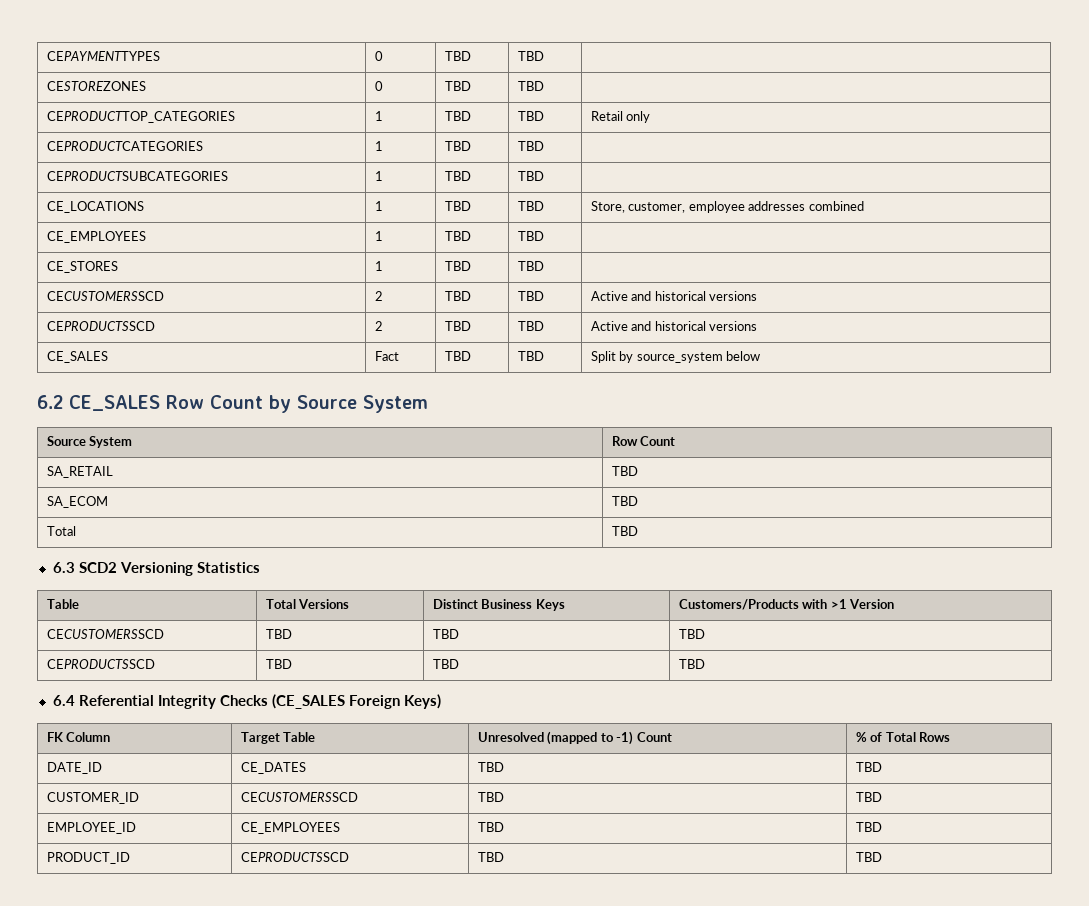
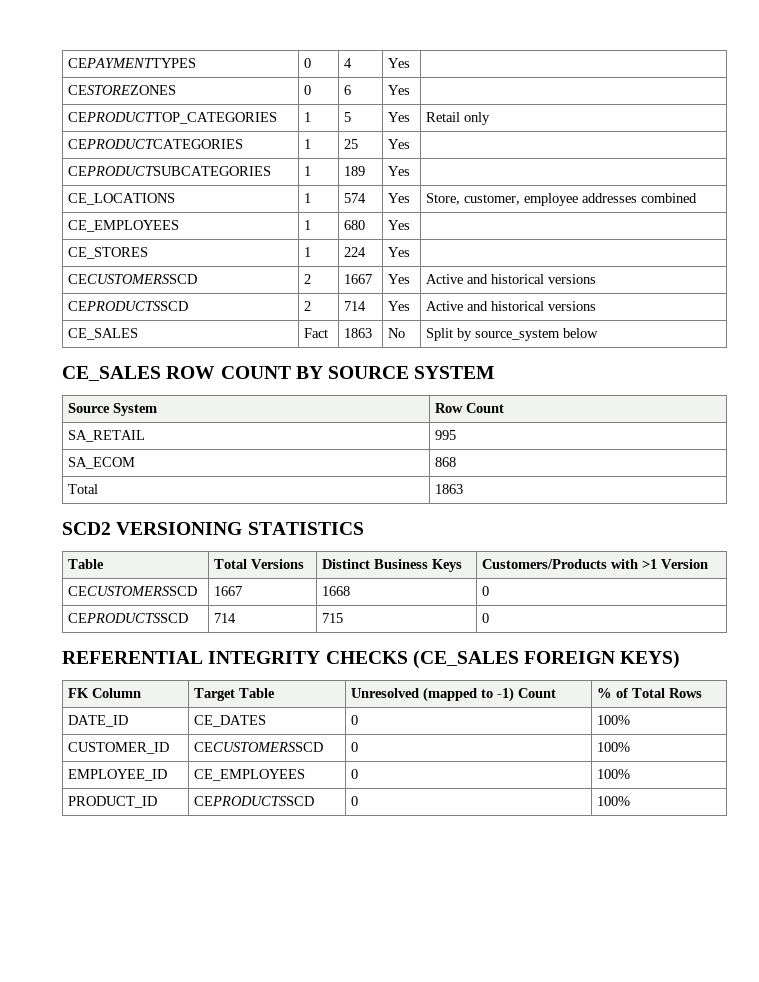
[444,51,471,61] [517,51,544,61] TBD | TBD -> [344,58,353,68] [388,58,411,68] 4 | Yes
[444,81,471,91] [517,81,544,91] TBD | TBD -> [344,85,352,95] [388,85,411,95] 6 | Yes
[444,111,471,121] [517,111,544,121] TBD | TBD -> [344,112,352,122] [388,112,411,122] 5 | Yes
[444,141,471,151] [517,141,544,151] TBD | TBD -> [344,139,359,149] [388,139,411,149] 25 | Yes
[444,171,471,181] [517,171,544,181] TBD | TBD -> [344,166,366,176] [388,166,411,176] 189 | Yes
[444,201,471,211] [517,201,544,211] TBD | TBD -> [344,193,367,203] [388,193,411,203] 574 | Yes
[444,231,471,241] [517,231,544,241] TBD | TBD -> [344,220,366,230] [388,220,411,230] 680 | Yes
[444,261,471,271] [517,261,544,271] TBD | TBD -> [344,247,367,257] [388,247,411,257] 224 | Yes
[444,291,471,301] [517,291,544,301] TBD | TBD -> [344,274,373,284] [388,274,411,284] 1667 | Yes
[444,321,471,331] [517,321,544,331] TBD | TBD -> [344,301,367,311] [388,301,411,311] 714 | Yes
[444,351,471,361] [517,351,544,361] TBD | TBD -> [344,328,373,338] [388,328,406,338] 1863 | No
[37,395,428,413] 6.2 CE_SALES Row Count by Source System -> [62,366,495,381] CE_SALES ROW COUNT BY SOURCE SYSTEM
[611,466,638,476] TBD -> [435,430,457,440] 995
[611,496,638,506] TBD -> [435,457,457,467] 868
[611,526,638,536] [52,562,260,576] TBD // 6.3 SCD2 Versioning Statistics -> [435,484,464,494] [62,522,364,535] 1863 // SCD2 VERSIONING STATISTICS
[265,629,292,639] [432,629,459,639] [678,629,705,639] [46,659,155,669] [265,659,292,669] [432,659,459,669] [678,659,705,669] [52,694,441,709] TBD | TBD | TBD // CEPRODUCTSSCD | TBD | TBD | TBD // 6.4 Referential Integrity Checks (CE_SALES Foreign Keys) -> [214,586,243,596] [322,586,351,596] [482,586,490,596] [68,613,189,623] [214,613,237,623] [322,613,344,623] [482,613,490,623] [62,650,681,669] 1667 | 1668 | 0 // CEPRODUCTSSCD | 714 | 715 | 0 // REFERENTIAL INTEGRITY CHECKS (CE_SALES FOREIGN KEYS)
[477,762,504,772] [855,762,882,772] TBD | TBD -> [351,715,359,725] [597,715,631,725] 0 | 100%
[477,792,504,802] [855,792,882,802] TBD | TBD -> [351,742,359,752] [597,742,631,752] 0 | 100%
[477,822,504,832] [855,822,882,832] TBD | TBD -> [351,769,359,779] [597,769,631,779] 0 | 100%
[477,852,504,862] [855,852,882,862] TBD | TBD -> [351,796,359,806] [597,796,631,806] 0 | 100%

